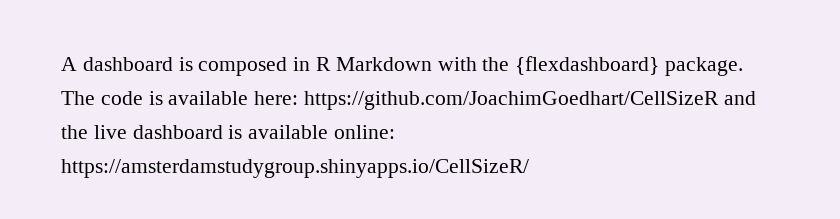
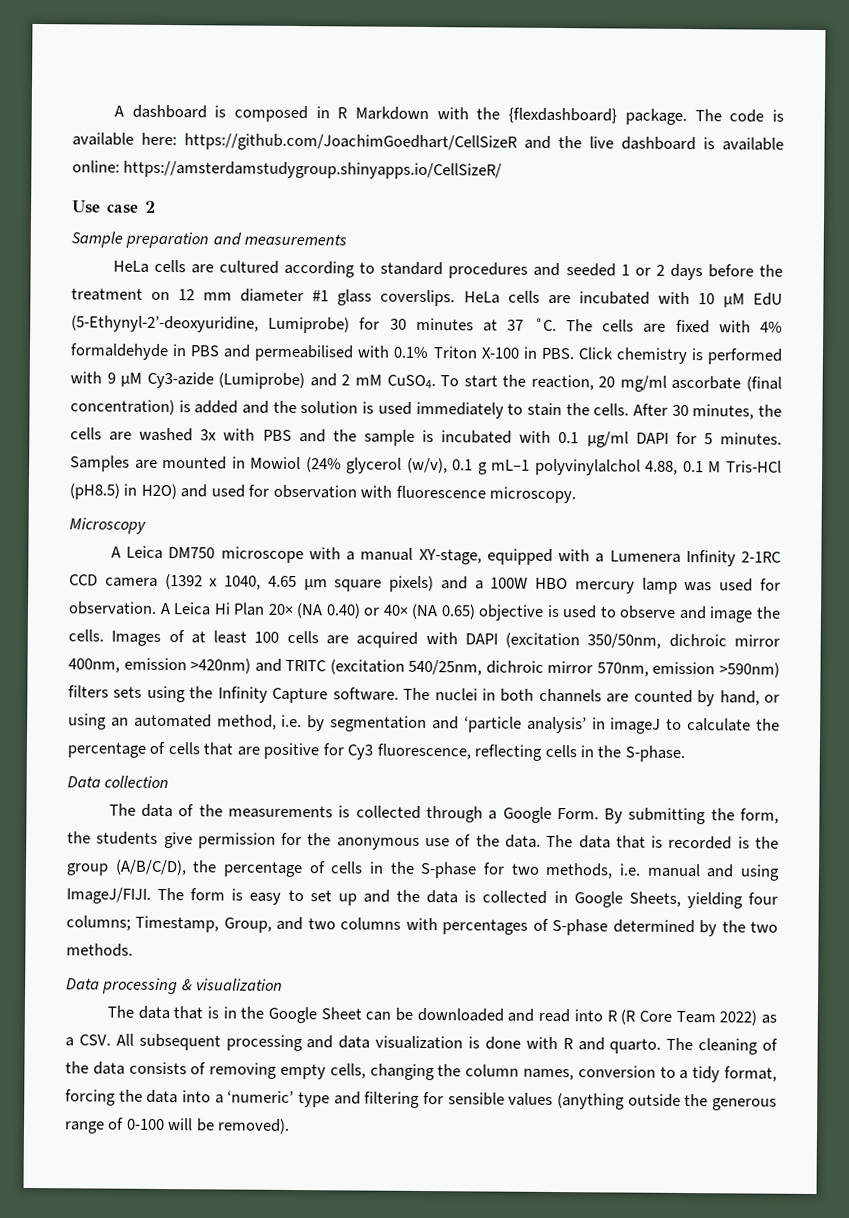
(529, 168) none -> [72,200,156,214] [71,231,348,249] [112,259,784,281] [71,288,784,308] [71,315,784,334] [70,343,783,365] [70,371,782,392] [70,399,782,420] [70,427,782,448] [70,455,782,476] [69,483,577,504] [69,517,146,534] [110,545,782,567] [69,574,781,594] [68,601,781,623] [68,629,780,649] [68,657,780,678] [68,685,780,707] [68,713,781,734] [67,741,685,763] [67,775,170,789] [108,803,780,825] [67,831,779,850] [66,859,780,881] [66,887,779,909] [66,915,778,937] [66,943,133,957] [66,977,284,995] [106,1005,778,1026] [65,1033,778,1055] [65,1061,777,1083] [65,1089,778,1111] [64,1117,291,1134] // Use case 2 // Sample preparation and measurements // HeLa cells are cultured according to standard procedures and seeded 1 or 2 days before the treatment on 12 mm diameter #1 glass coverslips. HeLa cells are incubated with 10 µM EdU (5-Ethynyl-2’-deoxyuridine, Lumiprobe) for 30 minutes at 37 ˚C. The cells are fixed with 4% formaldehyde in PBS and permeabilised with 0.1% Triton X-100 in PBS. Click chemistry is performed with 9 µM Cy3-azide (Lumiprobe) and 2 mM CuSO4. To start the reaction, 20 mg/ml ascorbate (final concentration) is added and the solution is used immediately to stain the cells. After 30 minutes, the cells are washed 3x with PBS and the sample is incubated with 0.1 µg/ml DAPI for 5 minutes. Samples are mounted in Mowiol (24% glycerol (w/v), 0.1 g mL–1 polyvinylalchol 4.88, 0.1 M Tris-HCl (pH8.5) in H2O) and used for observation with fluorescence microscopy. // Microscopy // A Leica DM750 microscope with a manual XY-stage, equipped with a Lumenera Infinity 2-1RC CCD camera (1392 x 1040, 4.65 µm square pixels) and a 100W HBO mercury lamp was used for observation. A Leica Hi Plan 20× (NA 0.40) or 40× (NA 0.65) objective is used to observe and image the cells. Images of at least 100 cells are acquired with DAPI (excitation 350/50nm, dichroic mirror 400nm, emission >420nm) and TRITC (excitation 540/25nm, dichroic mirror 570nm, emission >590nm) filters sets using the Infinity Capture software. The nuclei in both channels are counted by hand, or using an automated method, i.e. by segmentation and ‘particle analysis’ in imageJ to calculate the percentage of cells that are positive for Cy3 fluorescence, reflecting cells in the S-phase. // Data collection // The data of the measurements is collected through a Google Form. By submitting the form, the students give permission for the anonymous use of the data. The data that is recorded is the group (A/B/C/D), the percentage of cells in the S-phase for two methods, i.e. manual and using ImageJ/FIJI. The form is easy to set up and the data is collected in Google Sheets, yielding four columns; Timestamp, Group, and two columns with percentages of S-phase determined by the two methods. // Data processing & visualization // The data that is in the Google Sheet can be downloaded and read into R (R Core Team 2022) as a CSV. All subsequent processing and data visualization is done with R and quarto. The cleaning of the data consists of removing empty cells, changing the column names, conversion to a tidy format, forcing the data into a ‘numeric’ type and filtering for sensible values (anything outside the generous range of 0-100 will be removed).

